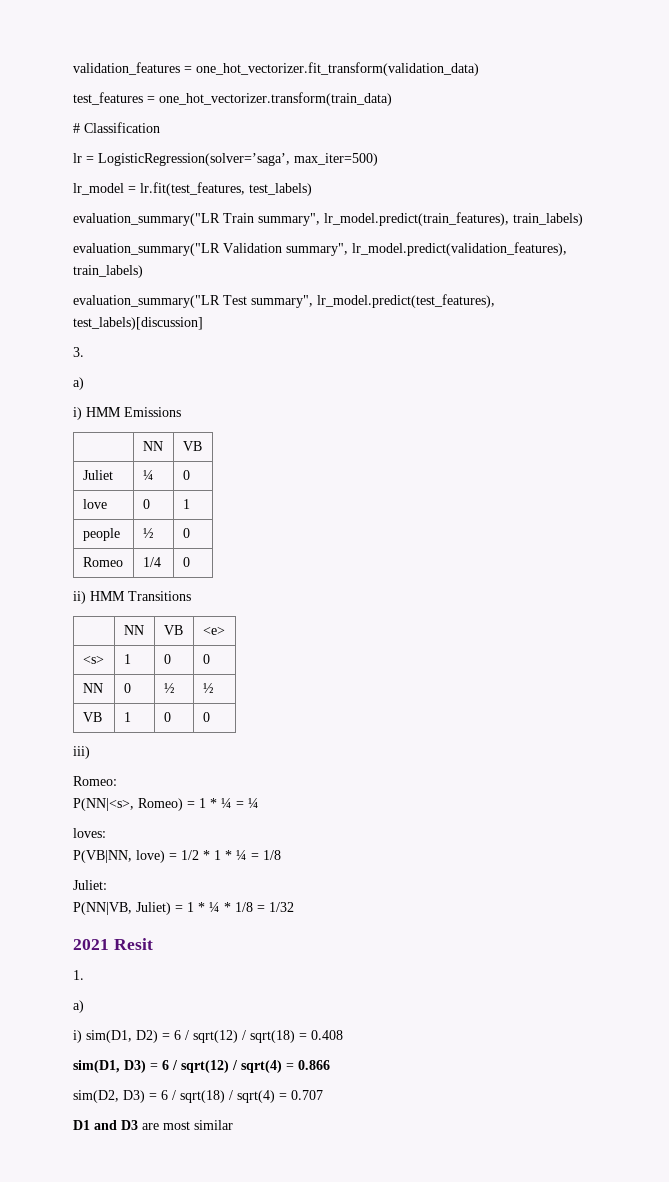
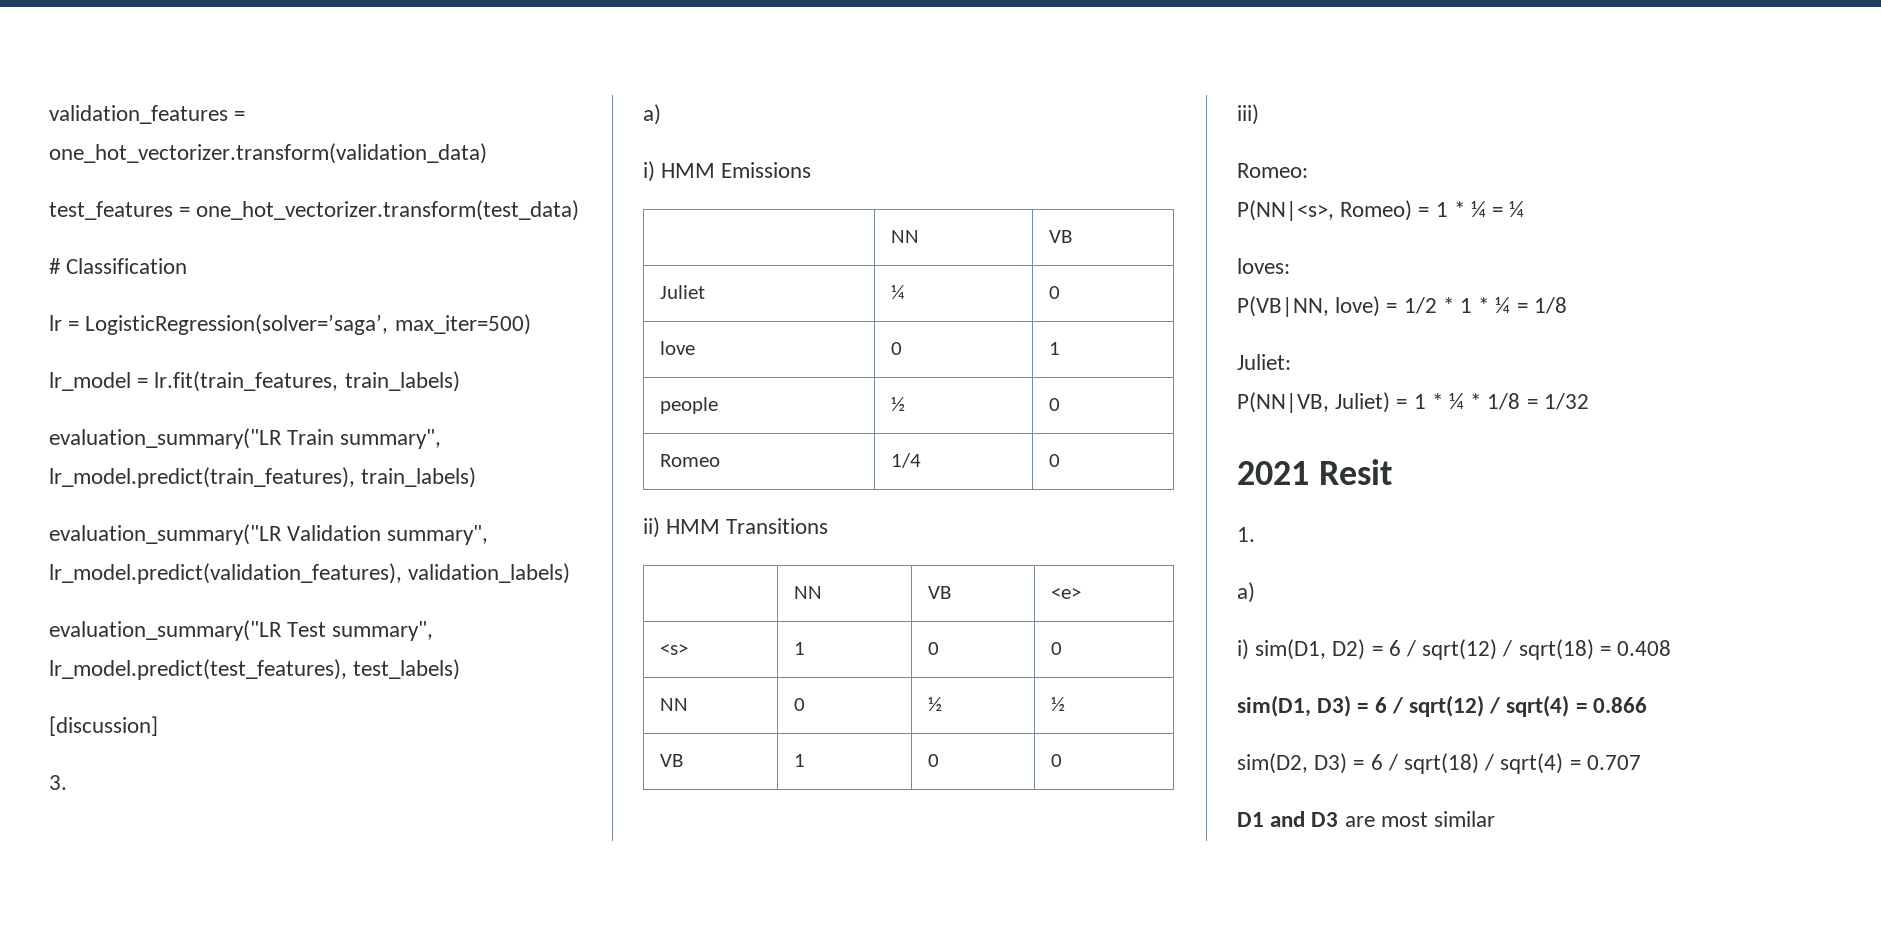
[196,62,479,76] one_hot_vectorizer.fit_transform(validation_data) -> [49,143,487,164] one_hot_vectorizer.transform(validation_data)
[159,92,392,106] one_hot_vectorizer.transform(train_data) -> [196,200,580,221] one_hot_vectorizer.transform(test_data)
[140,182,312,196] lr.fit(test_features, test_labels) -> [154,371,460,392] lr.fit(train_features, train_labels)
[73,265,143,278] train_labels) -> [408,563,571,584] validation_labels)
[73,317,203,330] test_labels)[discussion] -> [353,659,461,680] [49,716,158,736] test_labels) // [discussion]

